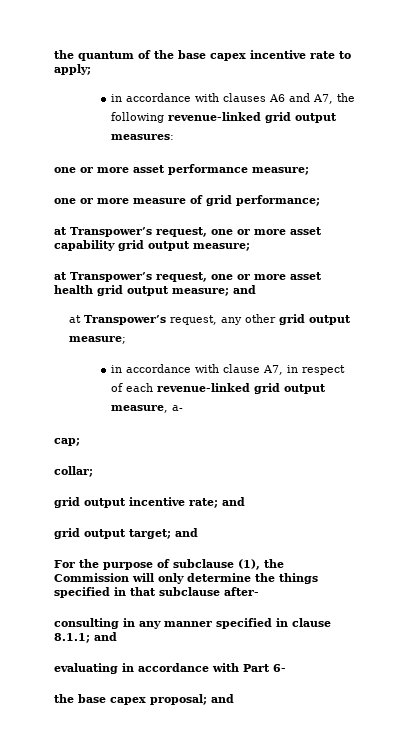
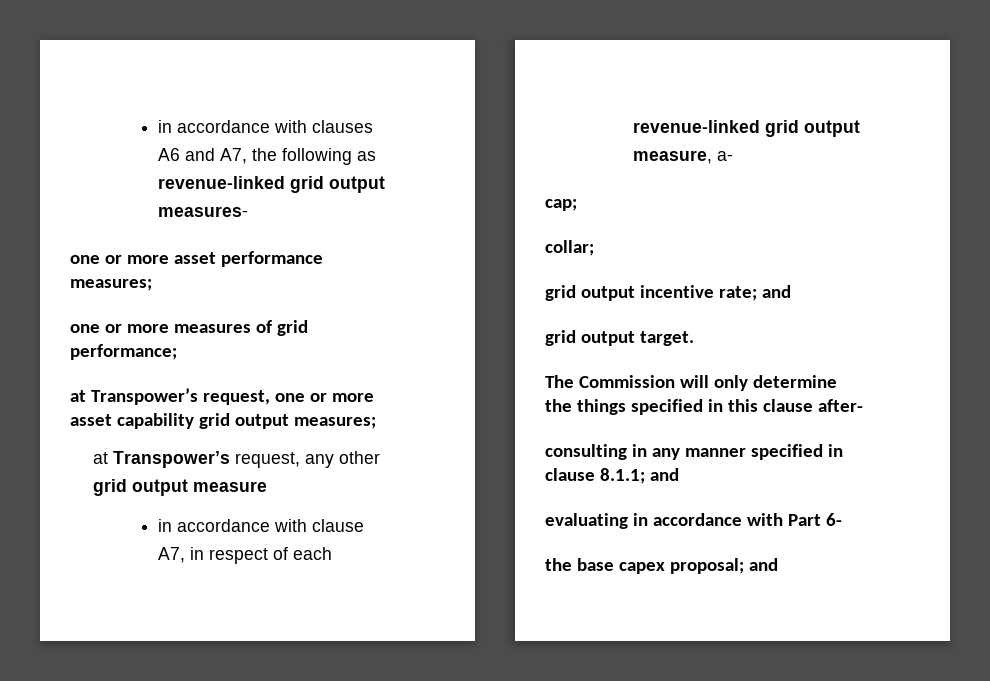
[54,50,351,61] [54,64,91,75] the quantum of the base capex incentive rate to apply; // -> (157, 126) none
[168,112,338,123] [111,134,175,140] revenue-linked grid output measures: -> [356,151,376,161] [157,176,385,193] [157,206,248,217] as revenue-linked grid output measures-
[252,167,309,175] [54,198,186,204] measure; // one or more measure -> [70,279,152,291] [70,324,251,333] measures; // one or more measures
[193,243,250,251] [54,272,322,282] [54,285,256,296] measure; // at Transpower’s request, one or more asset health grid output measure; and -> [293,417,376,429] measures;
[69,336,127,344] measure; -> [192,481,267,492] measure
[129,528,198,539] [54,559,284,570] target; and // For the purpose of subclause (1), the -> [639,331,694,346] [545,375,574,388] target. // The
[130,587,220,596] that subclause -> [727,399,813,412] this clause

